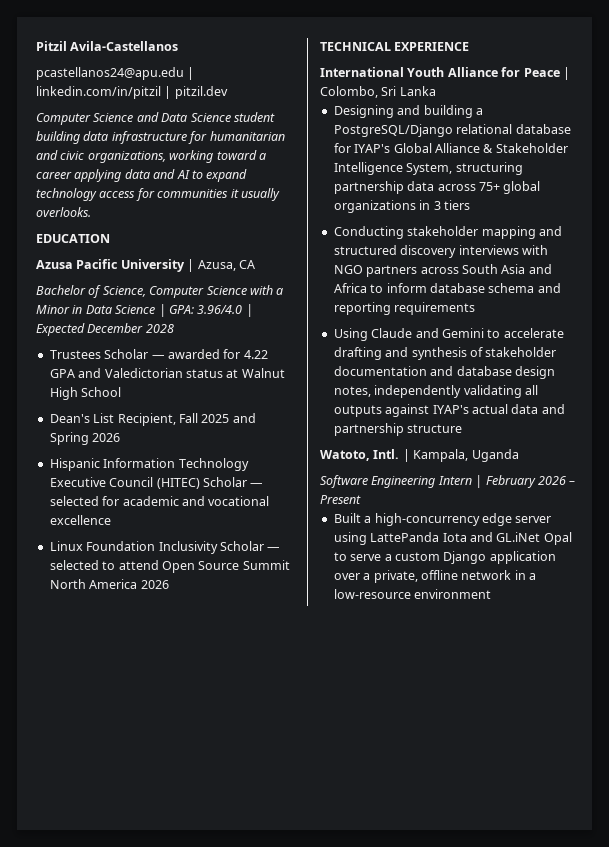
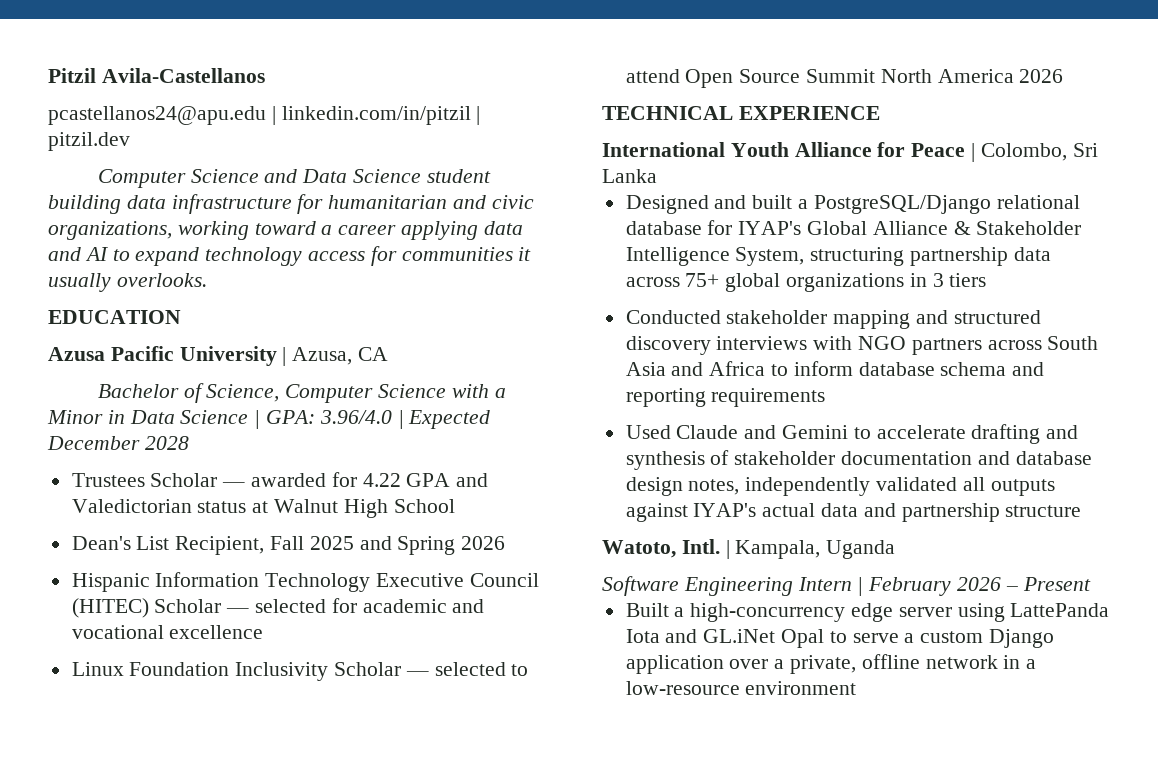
[333,105,473,118] Designing and building -> [625,195,793,214] Designed and built
[333,226,404,239] Conducting -> [625,310,721,324] Conducted
[333,328,368,341] Using -> [625,425,671,439] Used
[463,385,522,398] validating -> [876,477,958,491] validated

